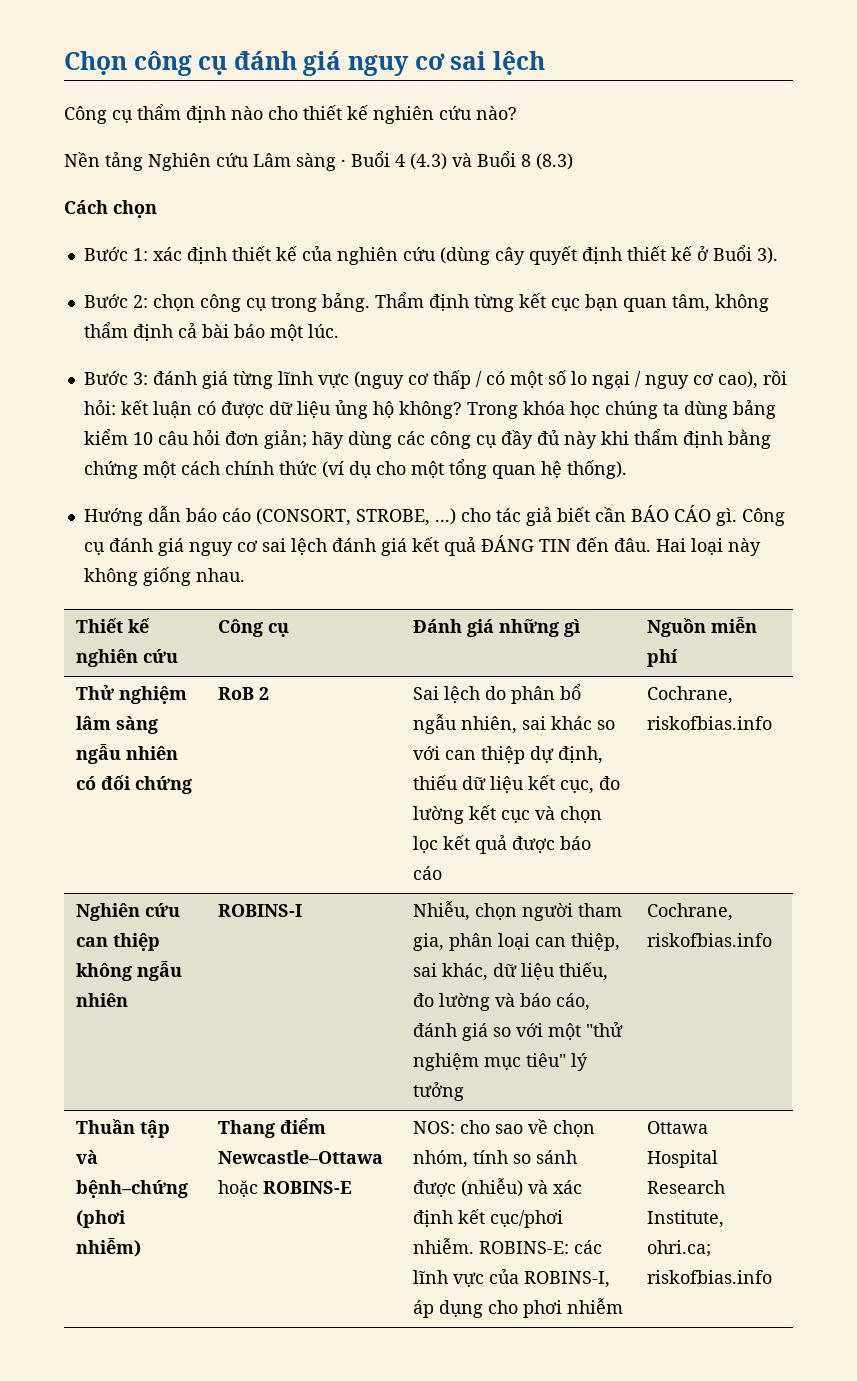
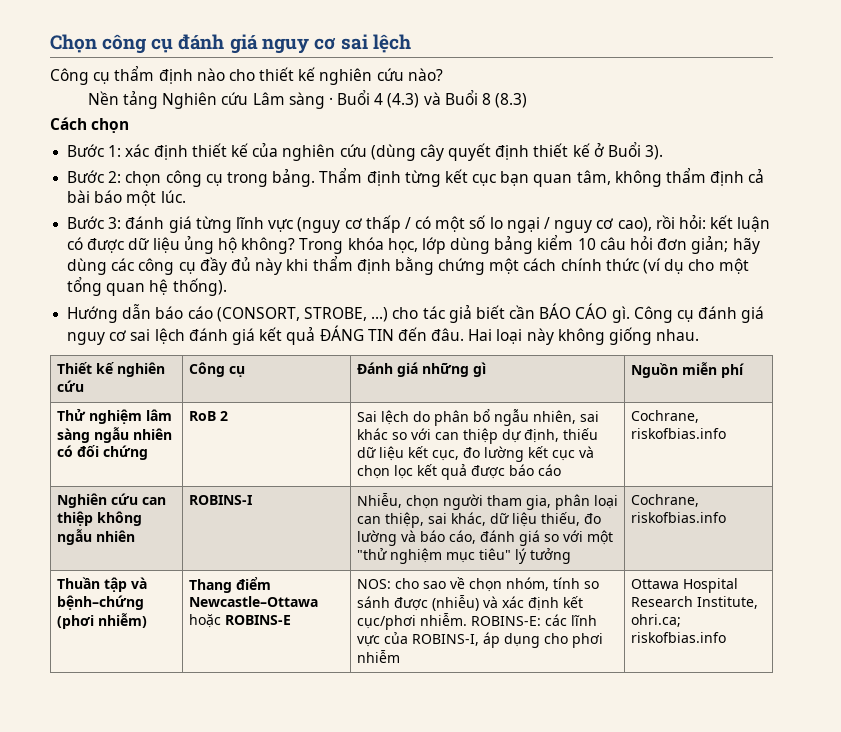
[569,401,679,419] học chúng ta -> [387,237,446,254] học, lớp

